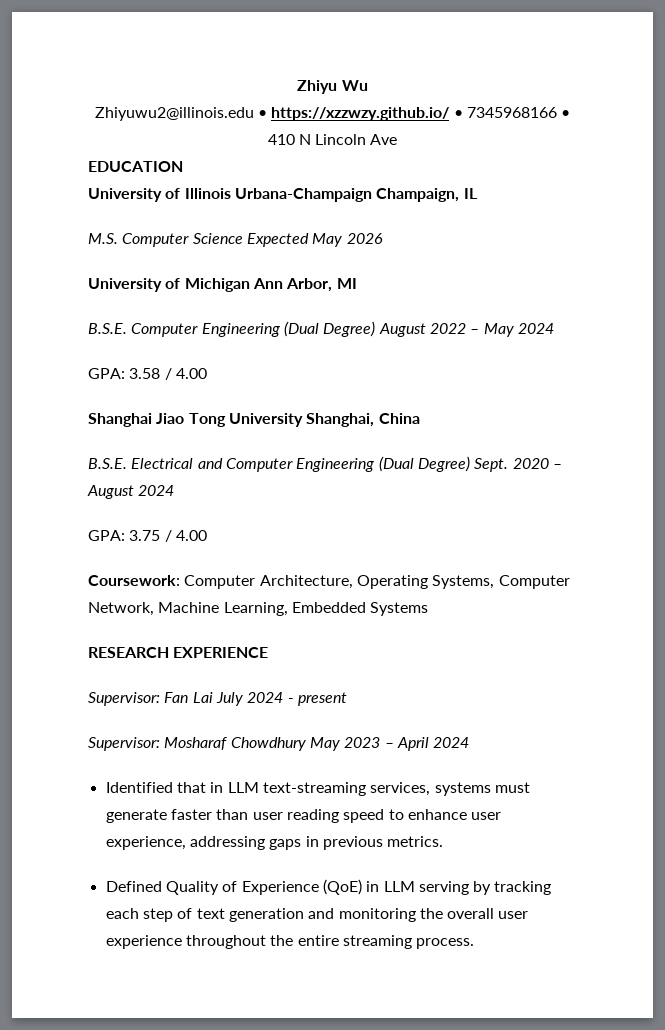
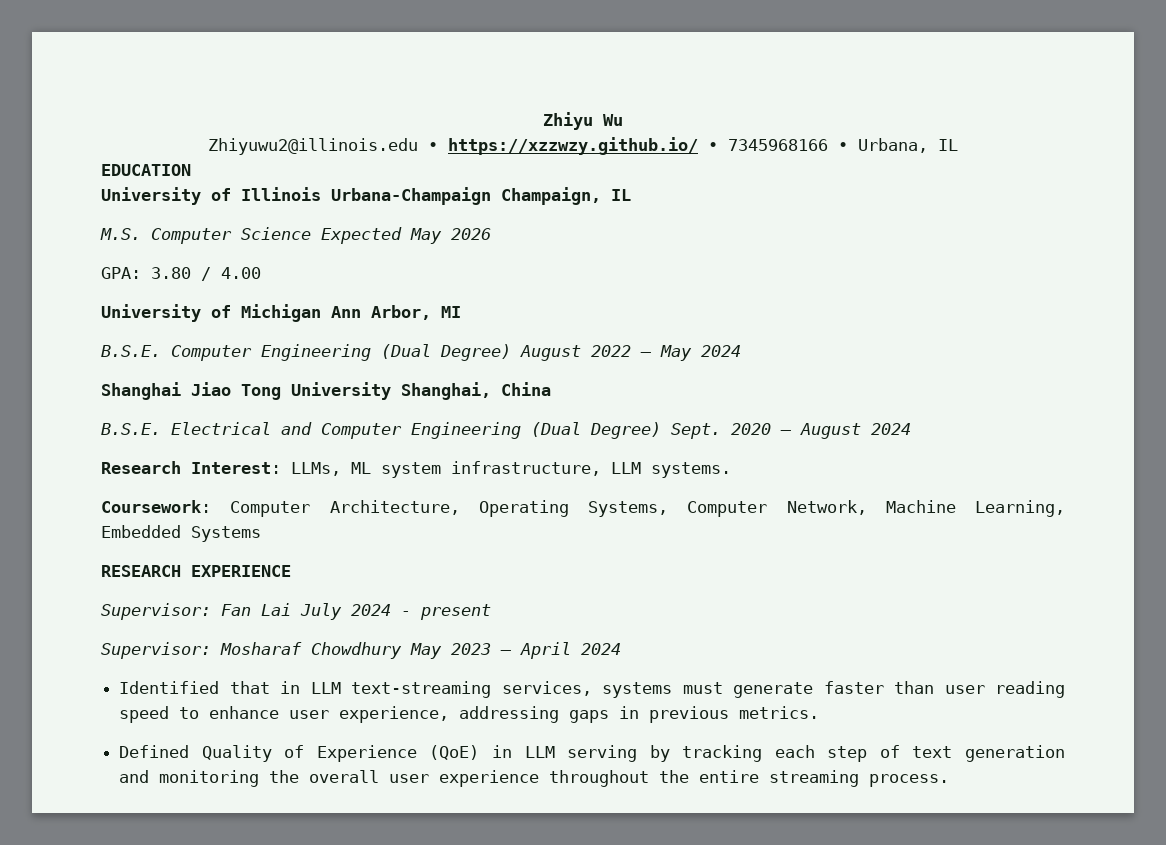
[267,134,398,145] 410 N Lincoln Ave -> [858,138,958,153] Urbana, IL
(383, 238) none -> [101,267,261,281] // GPA: 3.80 / 4.00
[88,368,207,380] // GPA: 3.58 / 4.00 -> (741, 351) none
[88,530,207,542] GPA: 3.75 / 4.00 -> [101,461,731,478] Research Interest: LLMs, ML system infrastructure, LLM systems.

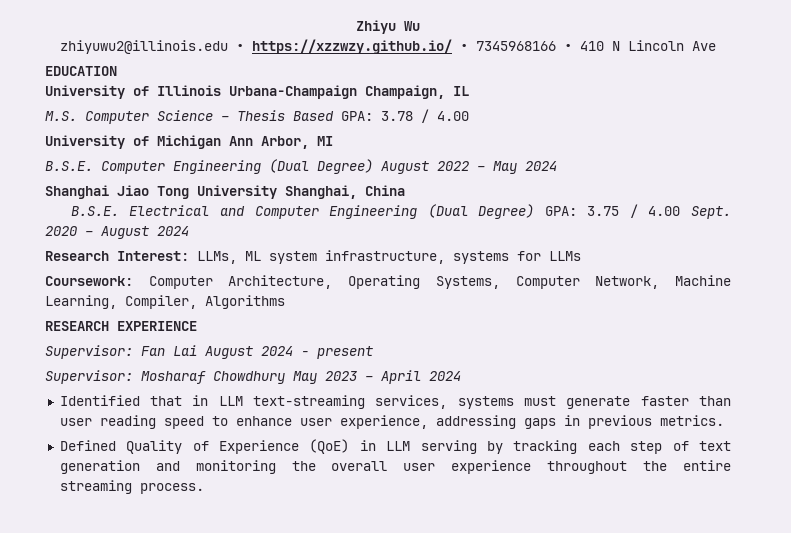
[208,138,418,155] Zhiyuwu2@illinois.edu -> [60,40,228,54] zhiyuwu2@illinois.edu
[858,138,958,153] Urbana, IL -> [580,40,716,51] 410 N Lincoln Ave
[321,227,491,244] [101,267,191,279] Expected May 2026 // GPA: 3.80 -> [221,110,413,121] – Thesis Based GPA: 3.78
(661, 430) none -> [544,204,681,218] GPA: 3.75 / 4.00
[611,462,731,478] LLM systems. -> [453,251,581,264] systems for LLMs
[101,525,261,542] Embedded Systems -> [125,295,285,309] Compiler, Algorithms
[300,603,342,620] July -> [205,346,253,359] August

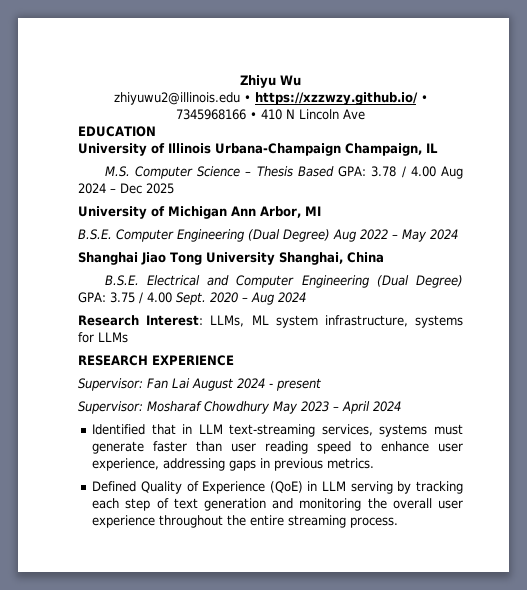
(469, 116) none -> [441,166,463,179] [78,183,174,194] Aug 2024 – Dec 2025
[381,161,429,174] August -> [333,229,356,242] Aug
[101,226,149,239] August -> [251,292,274,305] Aug
[45,275,731,289] [45,295,285,309] // Coursework: Computer Architecture, Operating Systems, Computer Network, Machine Learning, Compiler, Algorithms -> (128, 337) none

